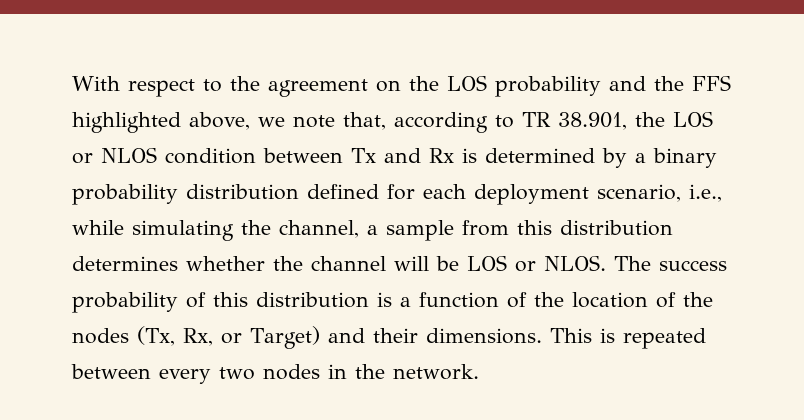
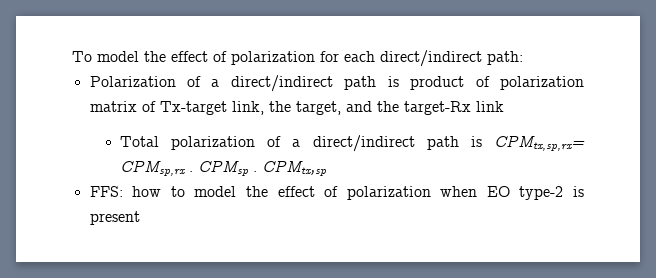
[72,75,731,97] [72,111,713,133] [72,147,717,168] [72,184,722,205] [72,220,673,241] [72,255,727,272] [72,292,713,313] [72,326,706,349] [71,364,479,384] With respect to the agreement on the LOS probability and the FFS highlighted above, we note that, according to TR 38.901, the LOS or NLOS condition between Tx and Rx is determined by a binary probability distribution defined for each deployment scenario, i.e., while simulating the channel, a sample from this distribution determines whether the channel will be LOS or NLOS. The success probability of this distribution is a function of the location of the nodes (Tx, Rx, or Target) and their dimensions. This is repeated between every two nodes in the network. -> [72,50,523,67] [89,75,584,92] [89,101,504,115] [120,135,585,152] [120,160,327,176] [89,186,584,200] [89,211,140,225] To model the effect of polarization for each direct/indirect path: // Polarization of a direct/indirect path is product of polarization matrix of Tx-target link, the target, and the target-Rx link // Total polarization of a direct/indirect path is CPMtx,sp,rx= CPMsp,rx . CPMsp . CPMtx,sp // FFS: how to model the effect of polarization when EO type-2 is present

